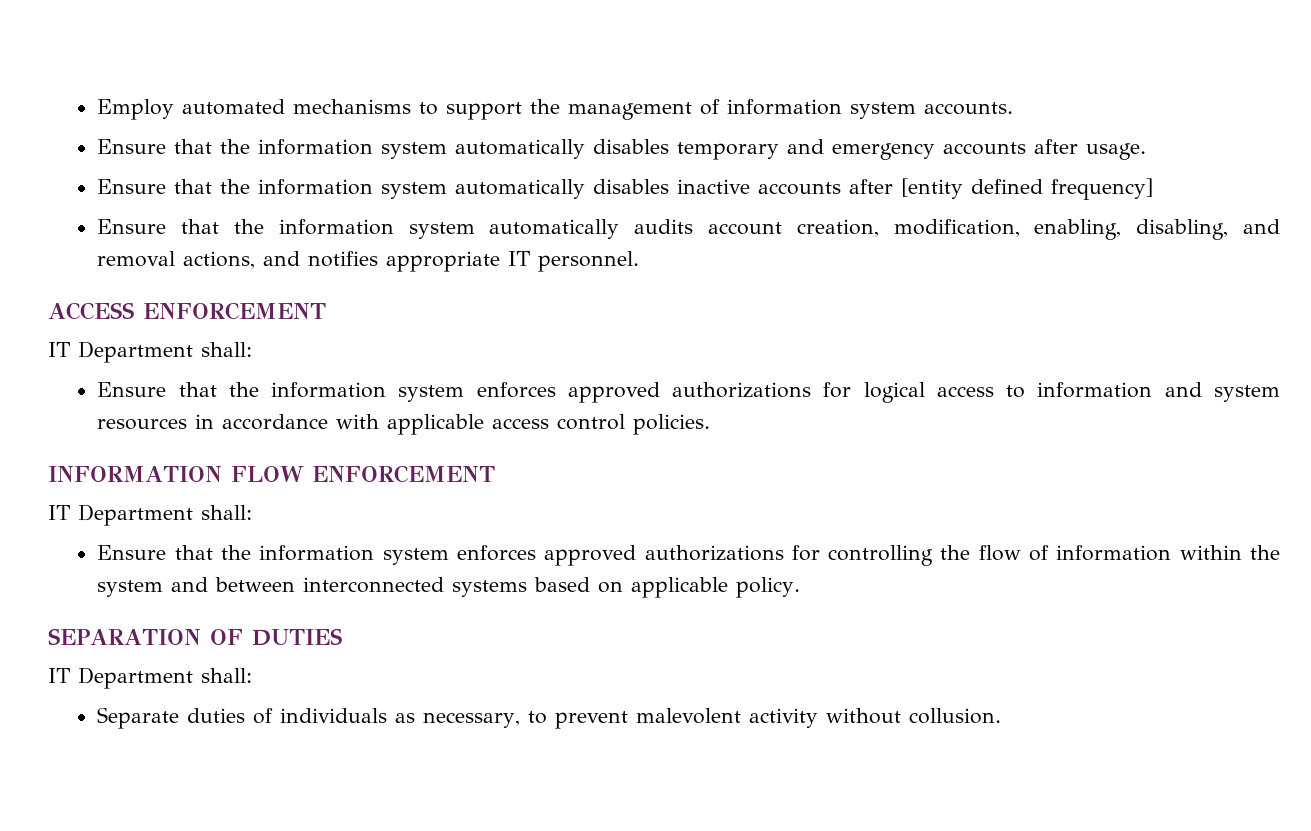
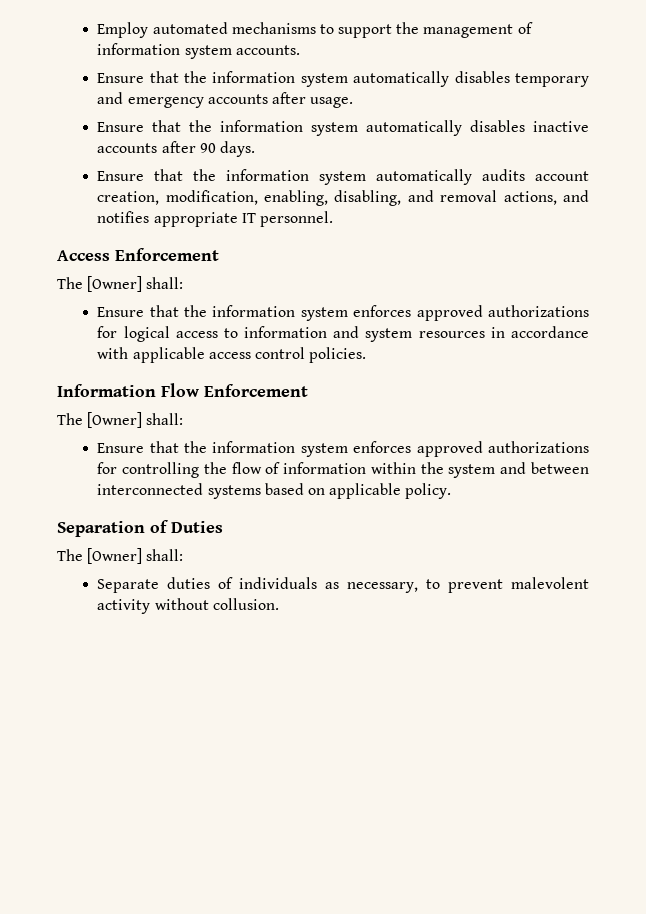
[901,178,1154,200] [entity defined frequency] -> [199,141,255,157] 90 days.
[48,302,326,320] [48,341,193,363] ACCESS ENFORCEMENT // IT Department -> [57,248,219,261] [57,276,143,292] Access Enforcement // The [Owner]
[48,465,495,483] [48,504,193,526] INFORMATION FLOW ENFORCEMENT // IT Department -> [57,383,308,397] [57,412,143,428] Information Flow Enforcement // The [Owner]
[48,628,342,646] [48,667,193,689] SEPARATION OF DUTIES // IT Department -> [57,520,223,537] [57,548,143,564] Separation of Duties // The [Owner]

